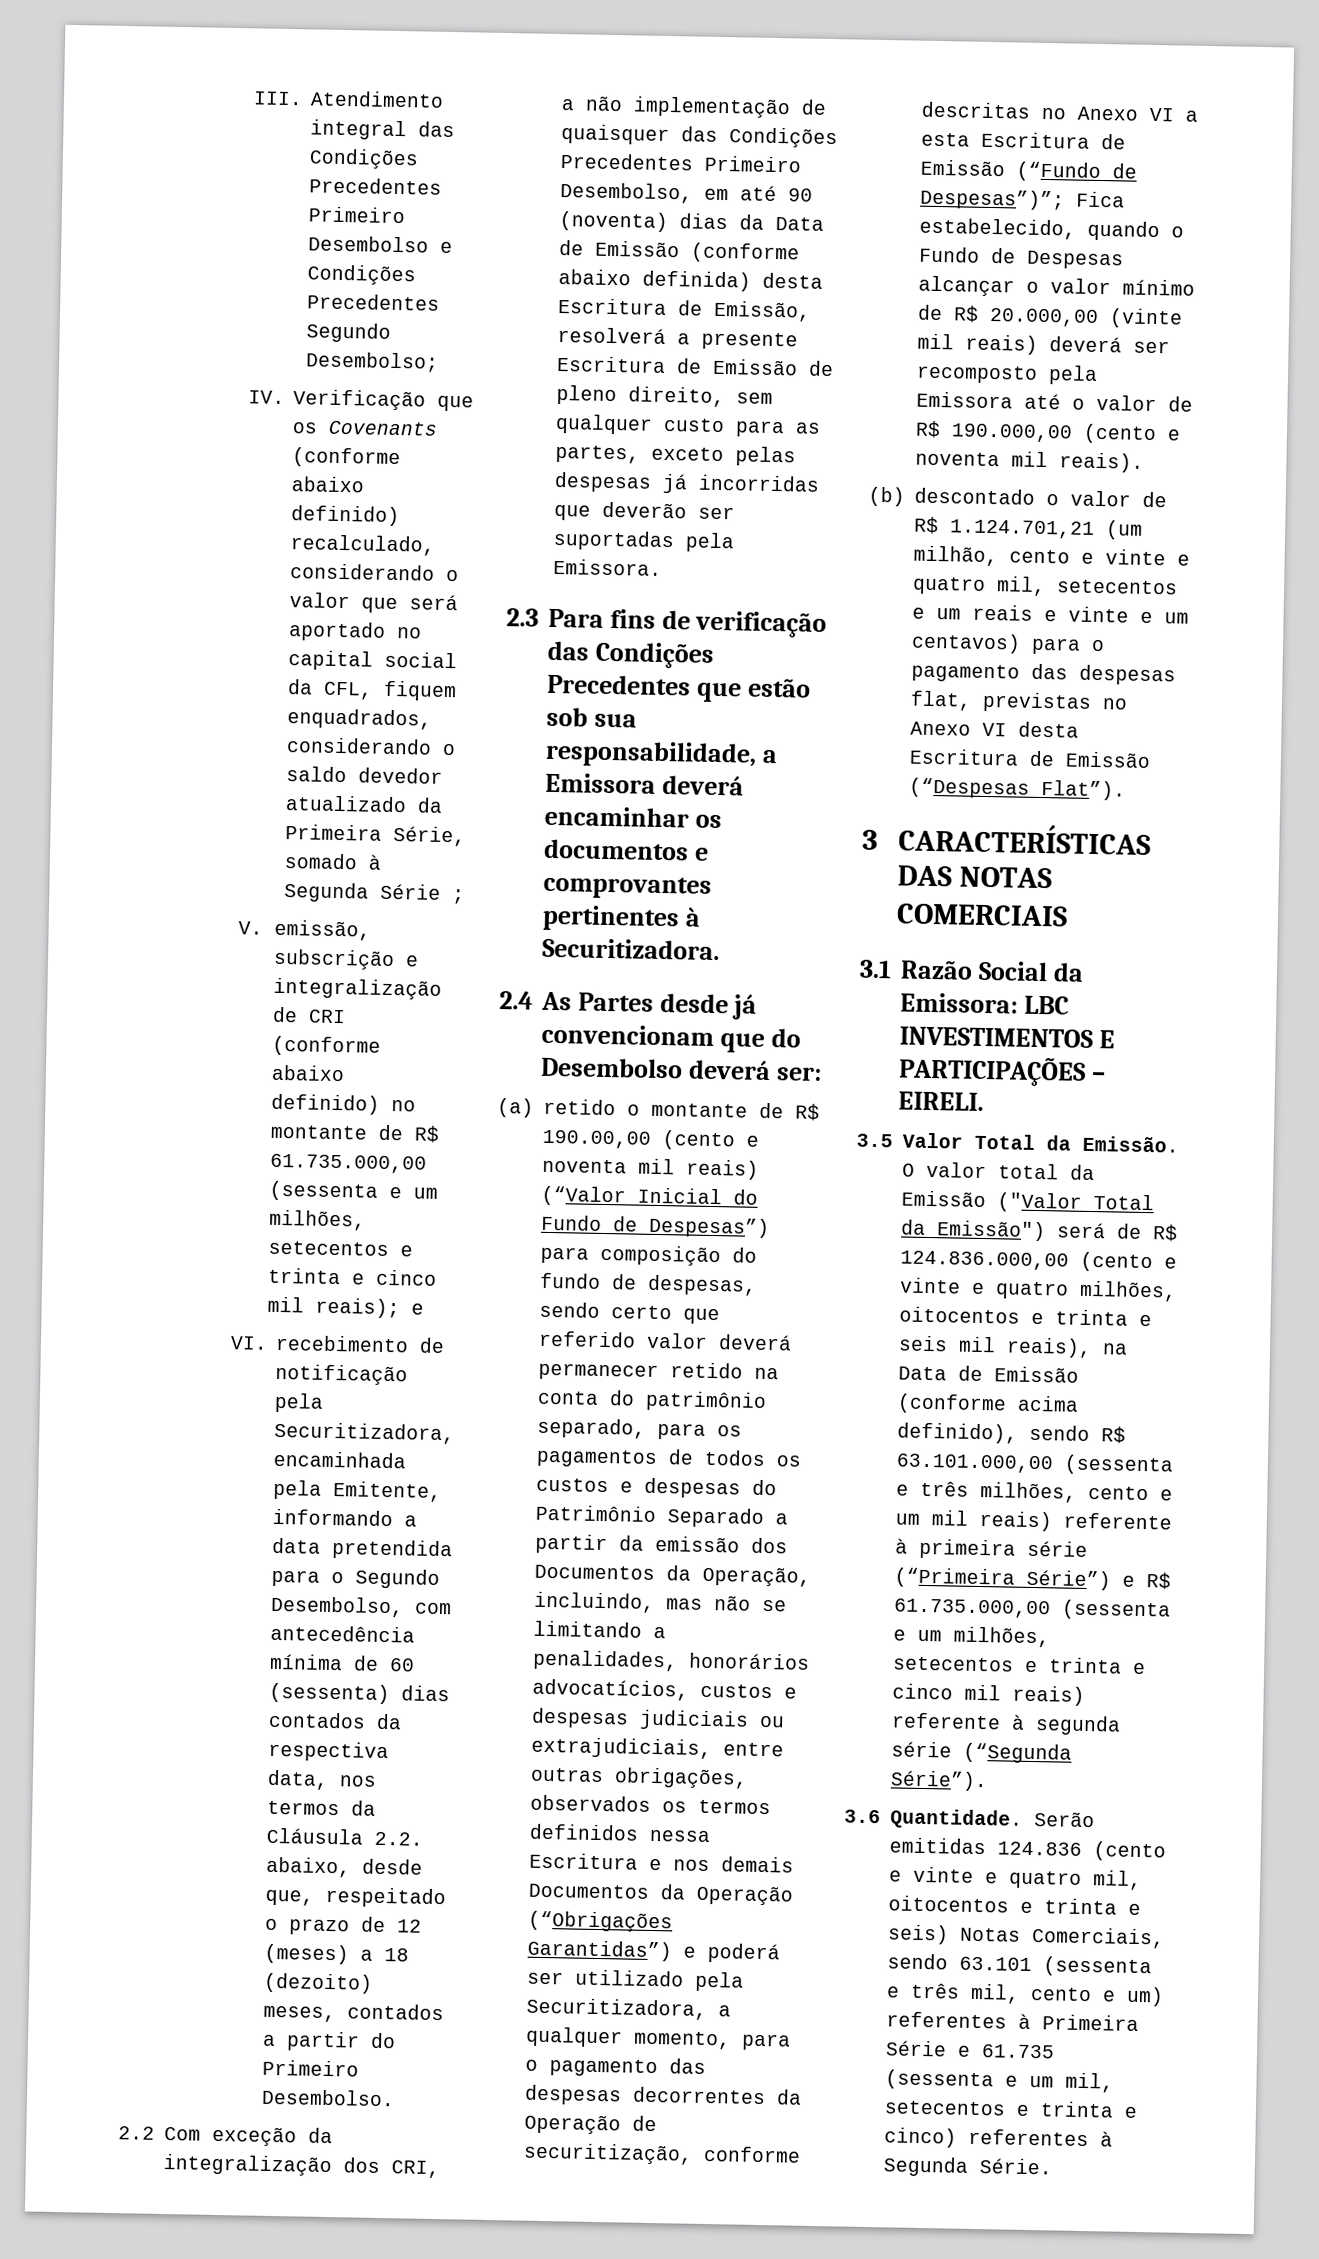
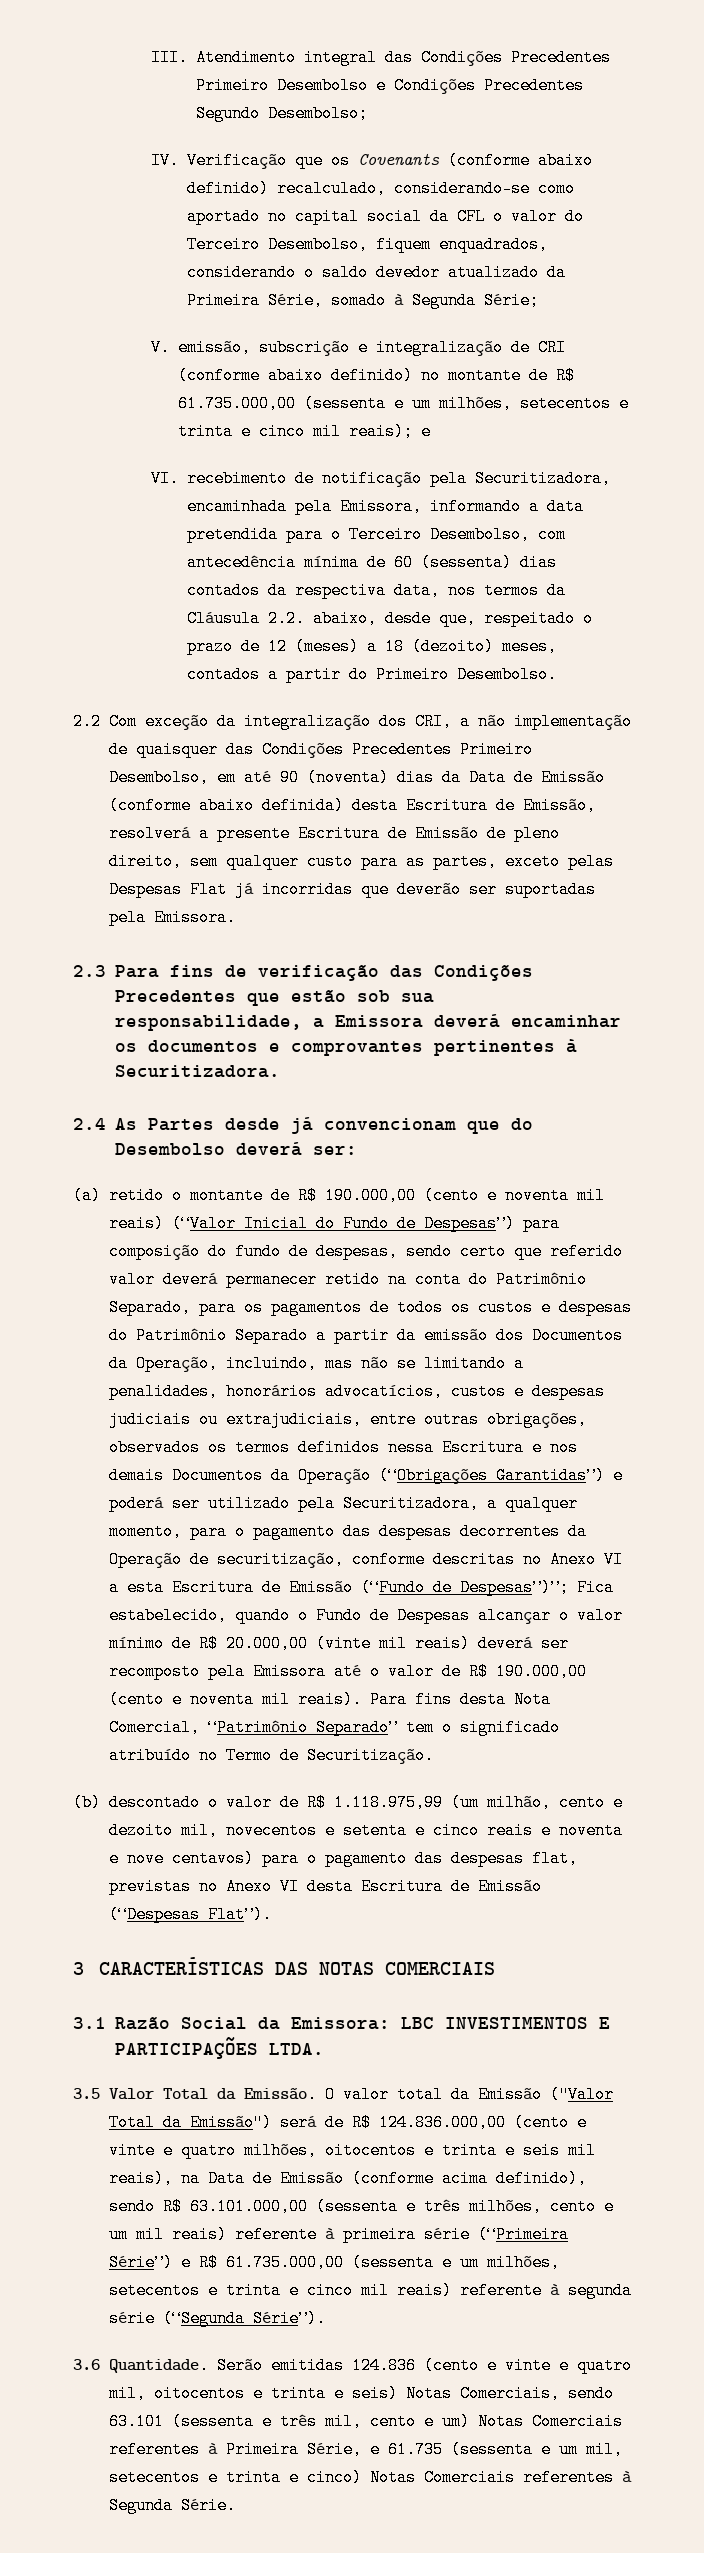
[290,563,460,582] [289,592,459,614] considerando o valor que será -> [394,180,576,197] considerando-se como
[323,681,374,700] CFL, -> [457,208,585,225] [187,236,369,253] CFL o valor do Terceiro Desembolso,
[380,883,466,905] Série ; -> [484,292,540,309] Série;
[333,1481,443,1503] Emitente, -> [340,498,423,515] Emissora,
[355,1568,441,1590] Segundo -> [349,526,423,543] Terceiro
[553,471,652,493] despesas -> [109,881,227,898] Despesas Flat
[541,1129,651,1149] 190.00,00 -> [325,1187,416,1204] 190.000,00
[644,1390,767,1413] [536,1417,646,1439] patrimônio separado, -> [496,1271,587,1288] [109,1299,191,1316] Patrimônio Separado,
(1144, 462) none -> [370,1691,551,1708] [109,1719,560,1736] [109,1747,434,1764] Para fins desta Nota Comercial, “Patrimônio Separado” tem o significado atribuído no Termo de Securitização.
[949,519,1095,539] 1.124.701,21 -> [334,1794,443,1811] 1.118.975,99
[1104,549,1190,566] [911,576,1178,597] [911,604,1189,624] vinte e quatro mil, setecentos e um reais e vinte e um -> [109,1822,623,1839] [109,1850,164,1867] dezoito mil, novecentos e setenta e cinco reais e noventa e nove
[1090,1071,1106,1082] [897,1091,984,1111] – EIRELI. -> [269,2043,324,2055] LTDA.
(1164, 1996) none -> [478,2413,623,2430] Notas Comerciais
[884,2040,947,2057] Série -> [307,2441,362,2458] Série,
(957, 2137) none -> [370,2469,515,2486] Notas Comerciais

